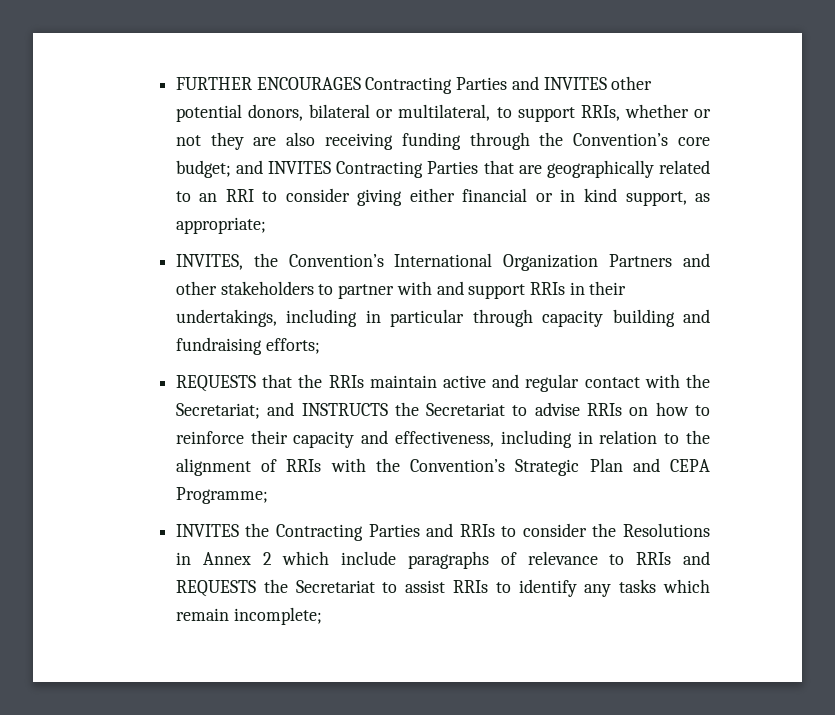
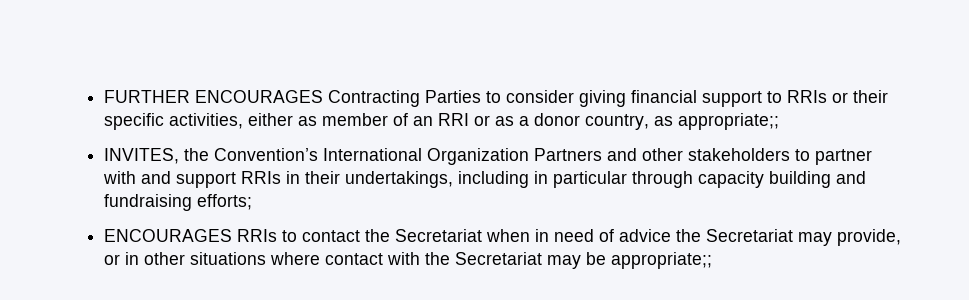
[511,76,653,90] [175,104,711,122] [175,132,711,150] [175,160,711,178] [175,188,711,206] [175,217,266,234] and INVITES other potential donors, bilateral or multilateral, to support RRIs, whether or not they are also receiving funding through the Convention’s core budget; and INVITES Contracting Parties that are geographically related to an RRI to consider giving either financial or in kind support, as appropriate; -> [485,90,888,107] [103,113,779,130] to consider giving financial support to RRIs or their specific activities, either as member of an RRI or as a donor country, as appropriate;;
[175,374,711,392] [175,402,710,419] [175,430,711,448] [175,458,711,476] [175,487,268,504] [175,523,711,541] [175,551,710,569] [175,579,710,597] [175,607,322,625] REQUESTS that the RRIs maintain active and regular contact with the Secretariat; and INSTRUCTS the Secretariat to advise RRIs on how to reinforce their capacity and effectiveness, including in relation to the alignment of RRIs with the Convention’s Strategic Plan and CEPA Programme; // INVITES the Contracting Parties and RRIs to consider the Resolutions in Annex 2 which include paragraphs of relevance to RRIs and REQUESTS the Secretariat to assist RRIs to identify any tasks which remain incomplete; -> [103,229,901,246] [103,252,712,269] ENCOURAGES RRIs to contact the Secretariat when in need of advice the Secretariat may provide, or in other situations where contact with the Secretariat may be appropriate;;

